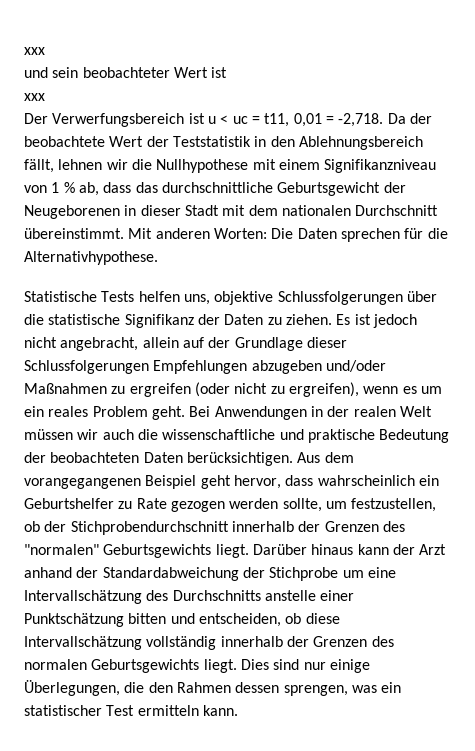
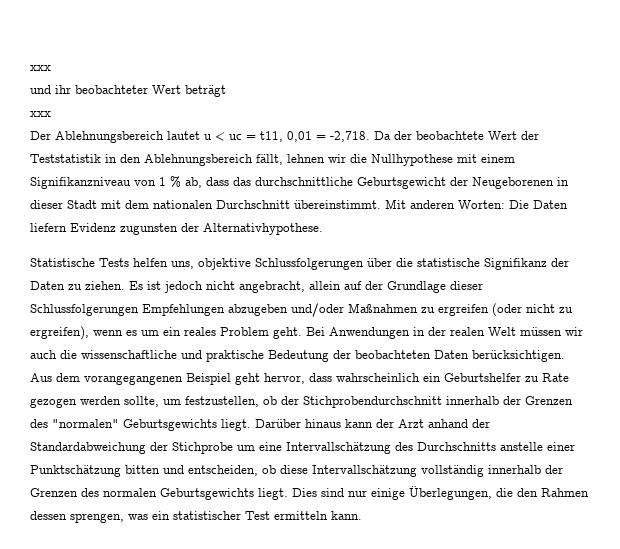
[52,67,79,78] sein -> [55,85,71,94] ihr
[211,67,228,78] ist -> [185,85,226,97] beträgt
[52,113,205,127] Verwerfungsbereich ist -> [55,131,200,143] Ablehnungsbereich lautet
[340,228,448,242] sprechen für die -> [30,223,199,235] liefern Evidenz zugunsten der

